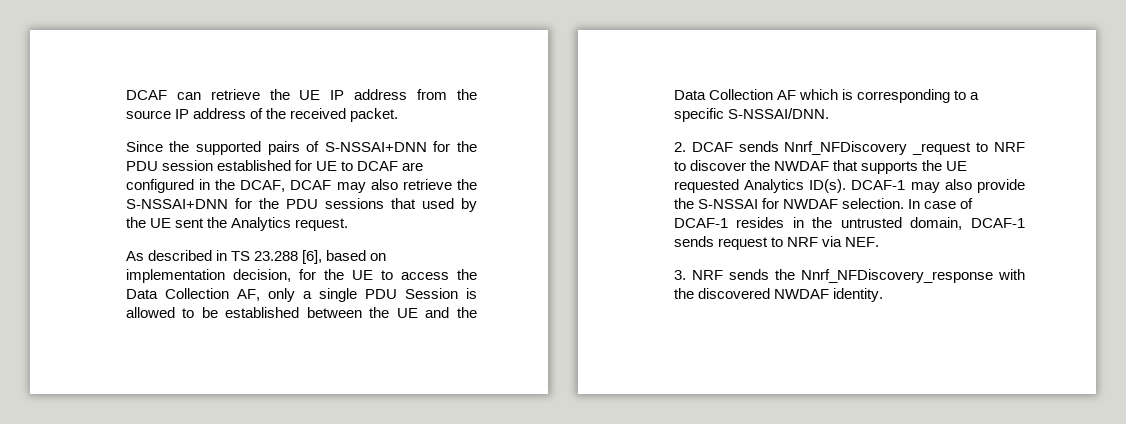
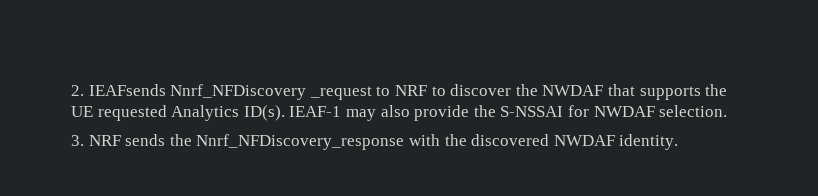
[125,89,477,100] [125,108,399,122] [125,141,477,155] [125,160,424,171] [125,179,477,193] [125,198,477,212] [125,217,349,231] [125,250,387,264] [125,269,477,283] [125,288,477,302] [125,307,478,318] [673,89,980,103] [673,108,829,122] [673,141,779,152] DCAF can retrieve the UE IP address from the source IP address of the received packet. // Since the supported pairs of S-NSSAI+DNN for the PDU session established for UE to DCAF are configured in the DCAF, DCAF may also retrieve the S-NSSAI+DNN for the PDU sessions that used by the UE sent the Analytics request. // As described in TS 23.288 [6], based on implementation decision, for the UE to access the Data Collection AF, only a single PDU Session is allowed to be established between the UE and the Data Collection AF which is corresponding to a specific S-NSSAI/DNN. // 2. DCAF sends -> [71,84,166,96] 2. IEAFsends
[851,180,906,190] DCAF-1 -> [289,106,342,117] IEAF-1
[908,198,974,209] [673,217,1025,230] [673,236,880,250] In case of DCAF-1 resides in the untrusted domain, DCAF-1 sends request to NRF via NEF. -> (728, 111) none

